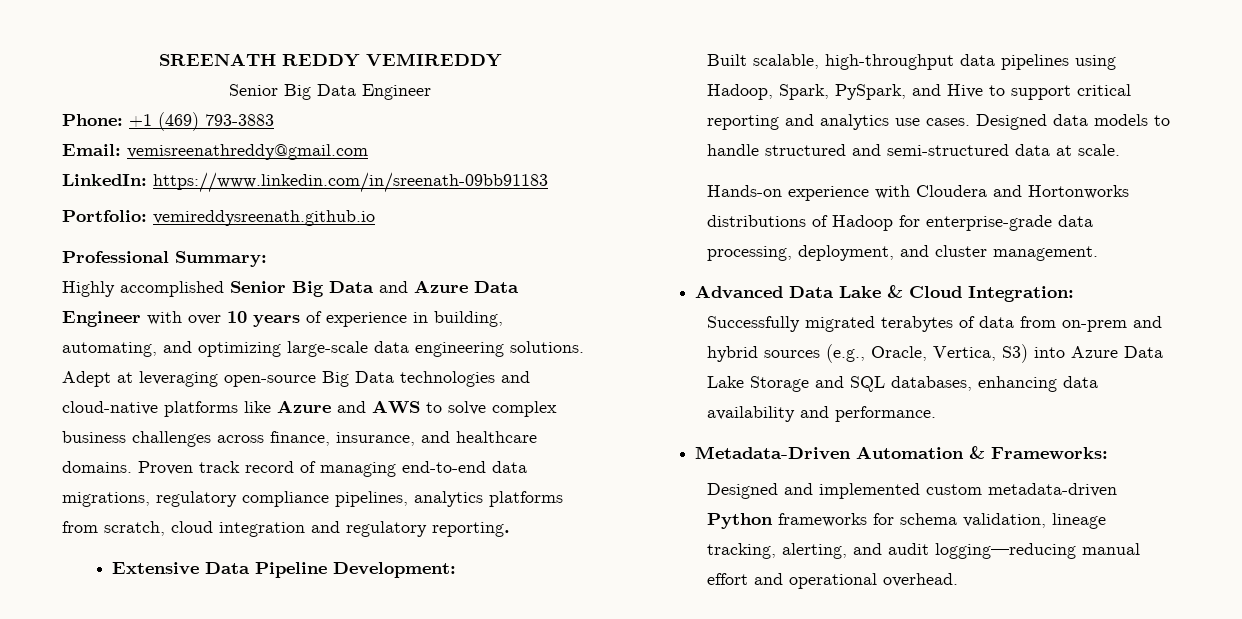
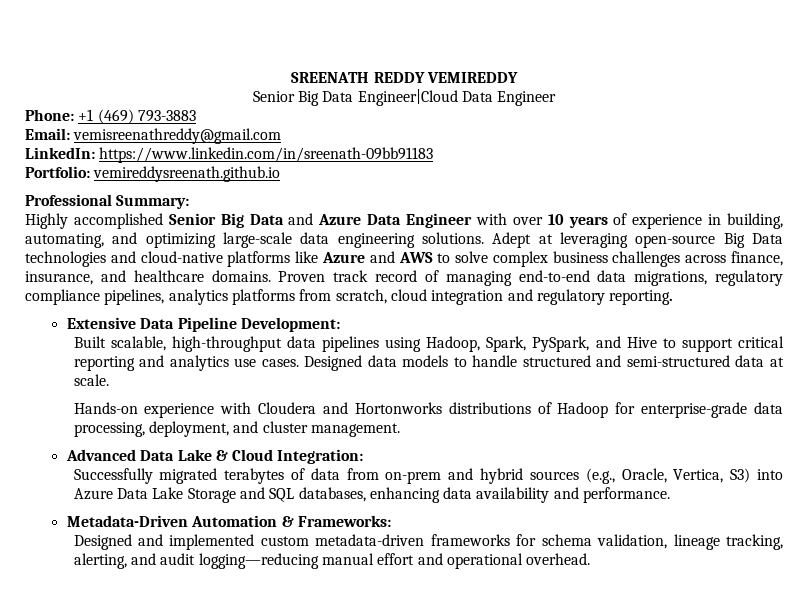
(356, 90) none -> [357,89,493,106] Engineer|Cloud Data
[707,513,774,529] Python -> (425, 540) none

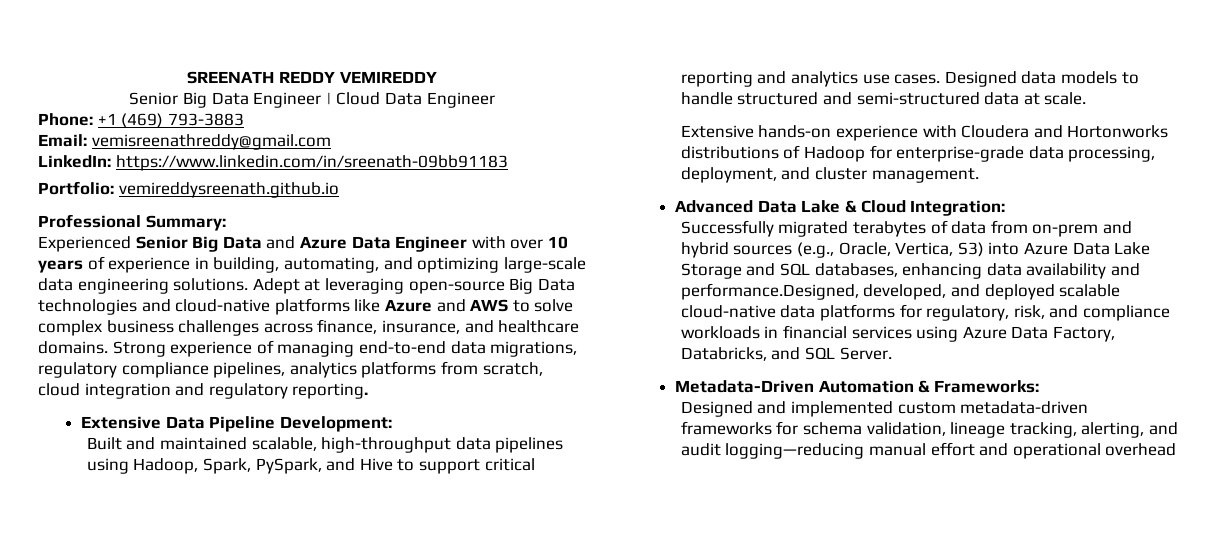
[357,89,458,106] Engineer|Cloud -> [253,92,381,108] Engineer | Cloud
[25,213,163,229] Highly accomplished -> [38,236,131,252] Experienced
[278,270,417,282] Proven track record -> [112,341,253,357] Strong experience
(106, 342) none -> [126,437,248,450] and maintained
[73,402,138,414] Hands-on -> [680,125,832,138] Extensive hands-on
[583,487,671,503] performance. -> [680,283,1121,300] [680,304,1171,321] [680,325,1116,342] [680,347,892,361] performance.Designed, developed, and deployed scalable cloud-native data platforms for regulatory, risk, and compliance workloads in financial services using Azure Data Factory, Databricks, and SQL Server.
[526,553,591,565] overhead. -> [1105,443,1177,456] overhead

